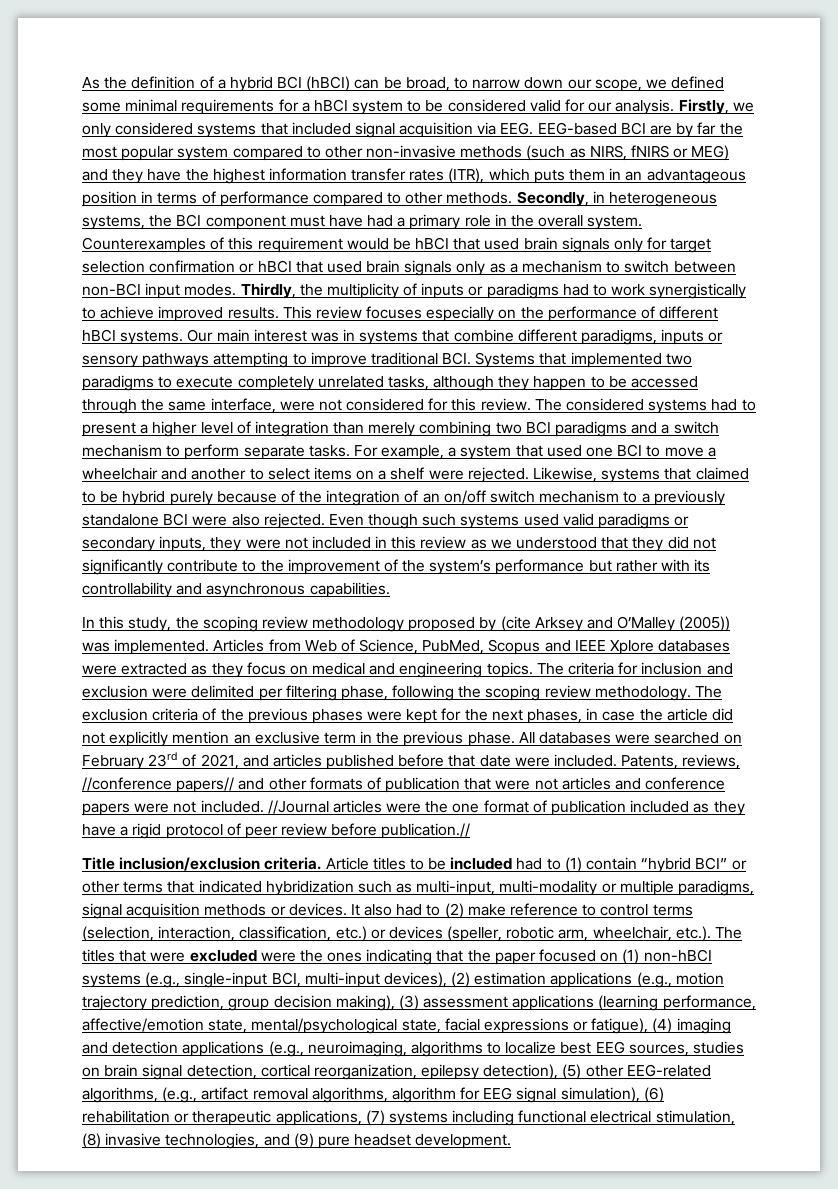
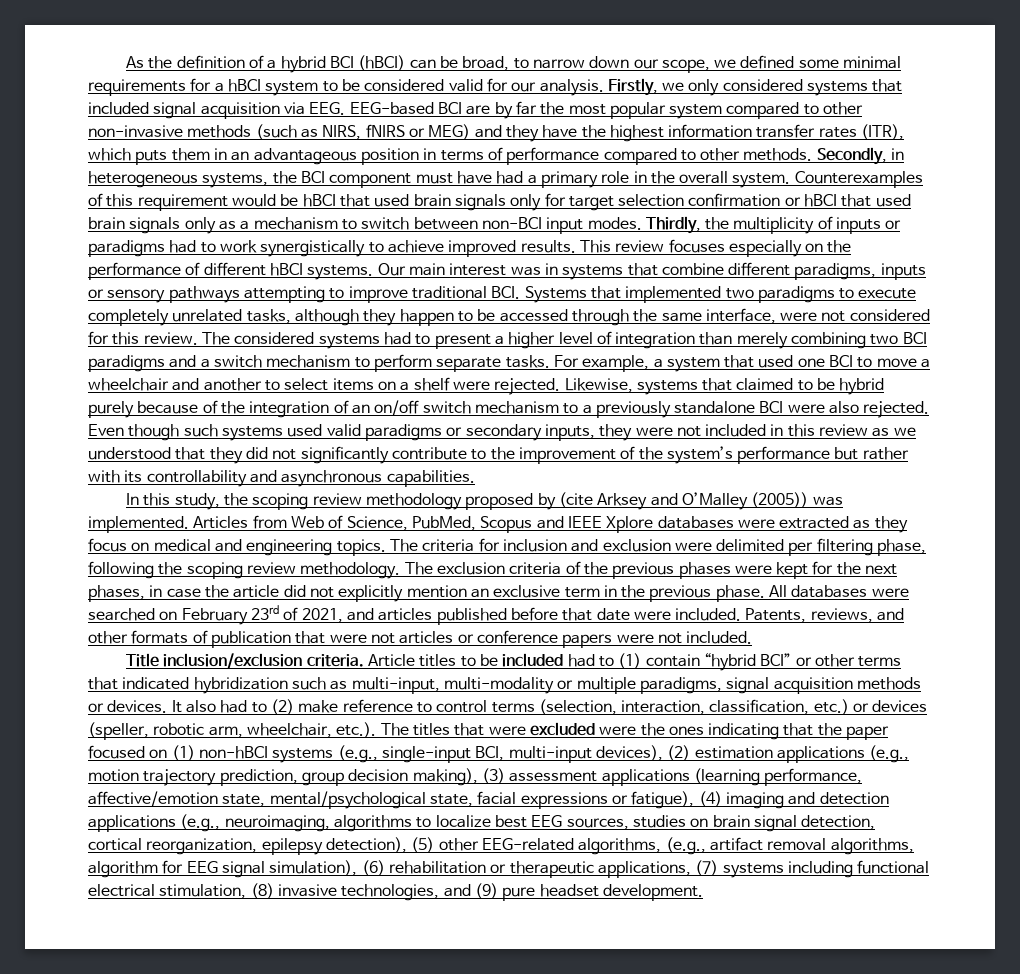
[82,777,235,793] //conference papers// -> (873, 615) none
[615,778,642,790] and -> [457,634,474,643] or
[267,800,745,816] [82,823,471,839] //Journal articles were the one format of publication included as they have a rigid protocol of peer review before publication.// -> (753, 637) none

